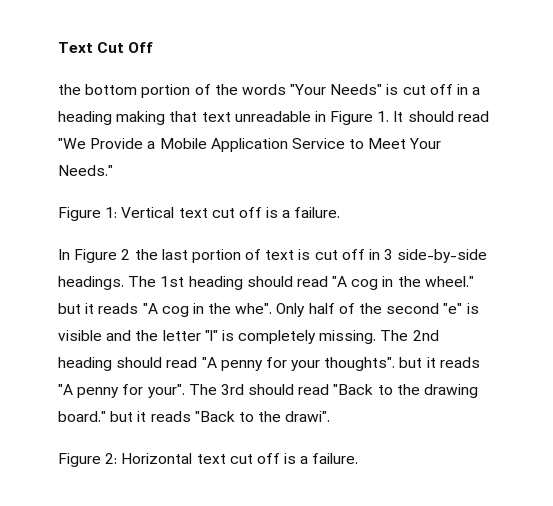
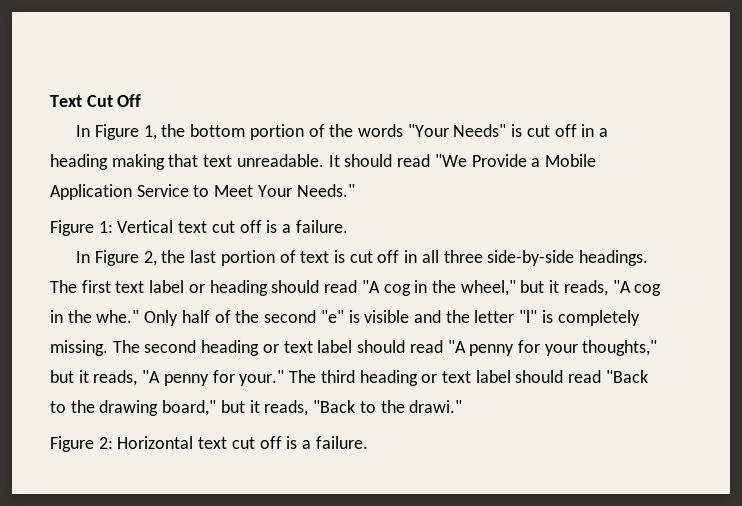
(154, 47) none -> [76,124,157,140] In Figure 1,
[234,111,390,125] unreadable in Figure 1. -> [236,154,324,167] unreadable.
[121,249,131,260] 2 -> [143,251,157,266] 2,
[384,249,394,260] 3 -> [421,250,483,263] all three
[160,276,185,287] 1st -> [81,280,205,293] first text label or
[424,276,474,287] [58,303,273,317] wheel." but it reads "A cog in the whe". -> [460,280,662,296] [50,310,140,323] wheel," but it reads, "A cog in the whe."
[412,330,439,341] [58,357,112,371] 2nd heading -> [144,340,353,356] second heading or text label
[324,357,480,371] [58,384,244,398] thoughts". but it reads "A penny for your". The 3rd -> [582,340,658,356] [50,370,511,386] thoughts," but it reads, "A penny for your." The third heading or text label
[58,411,331,422] board." but it reads "Back to the drawi". -> [162,400,463,416] board," but it reads, "Back to the drawi."

